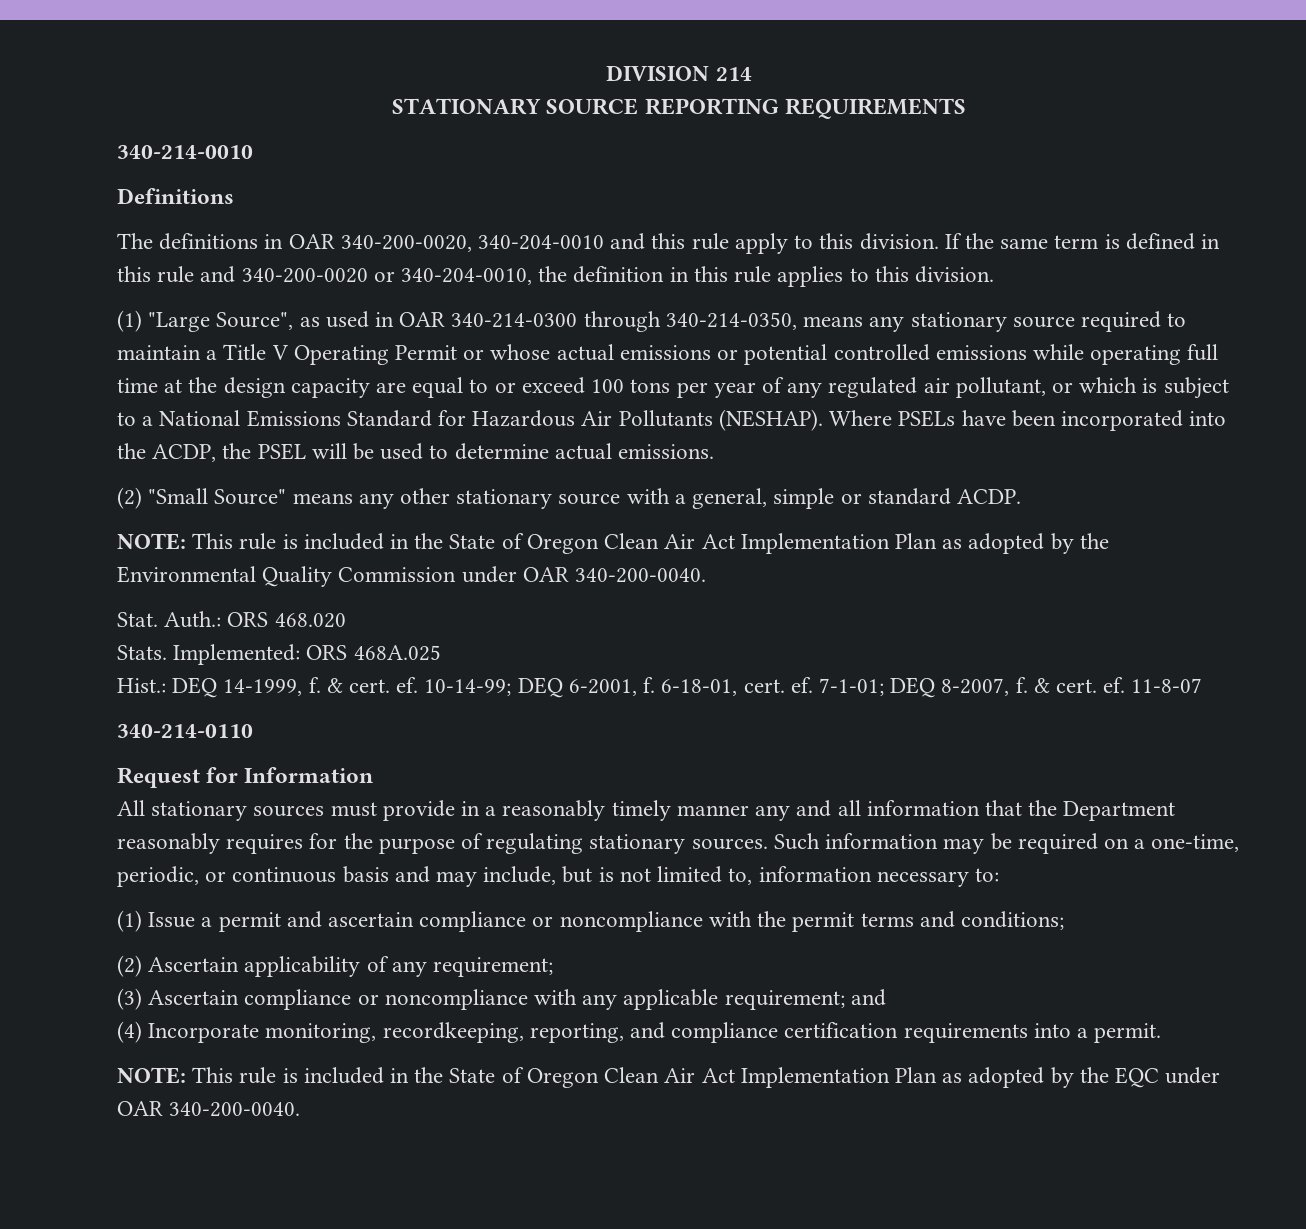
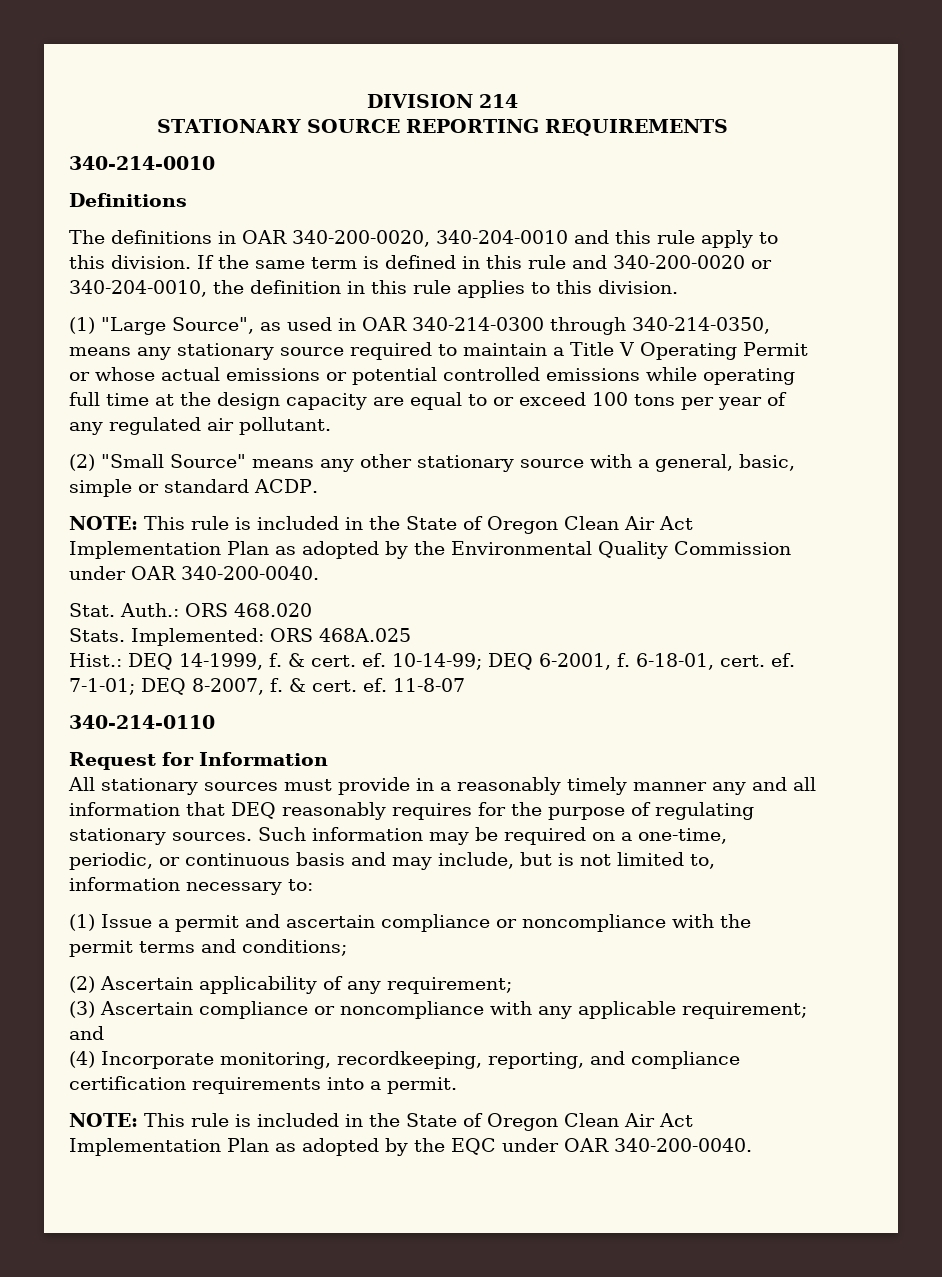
[955,377,1229,399] [117,409,1227,431] [117,443,715,462] pollutant, or which is subject to a National Emissions Standard for Hazardous Air Pollutants (NESHAP). Where PSELs have been incorporated into the ACDP, the PSEL will be used to determine actual emissions. -> [239,417,331,435] pollutant.
(768, 498) none -> [739,454,795,471] basic,
[1028,800,1176,821] the Department -> [231,802,276,819] DEQ

